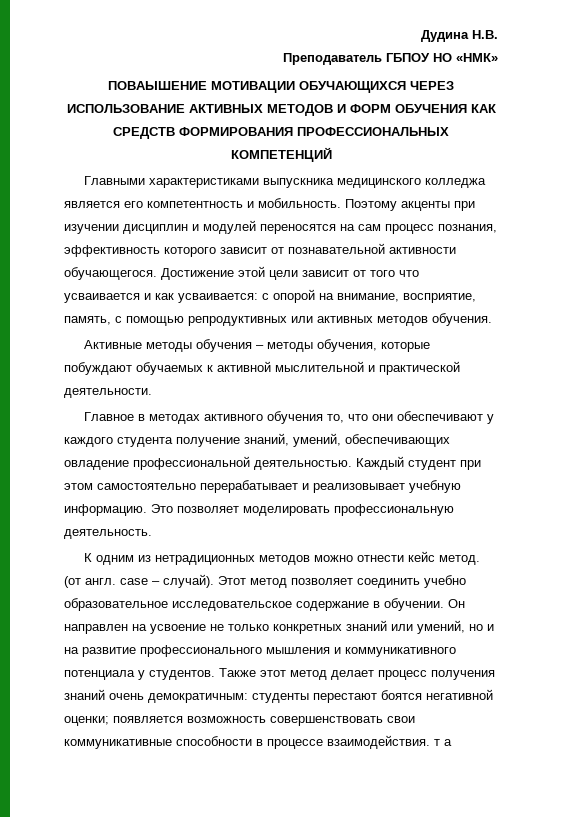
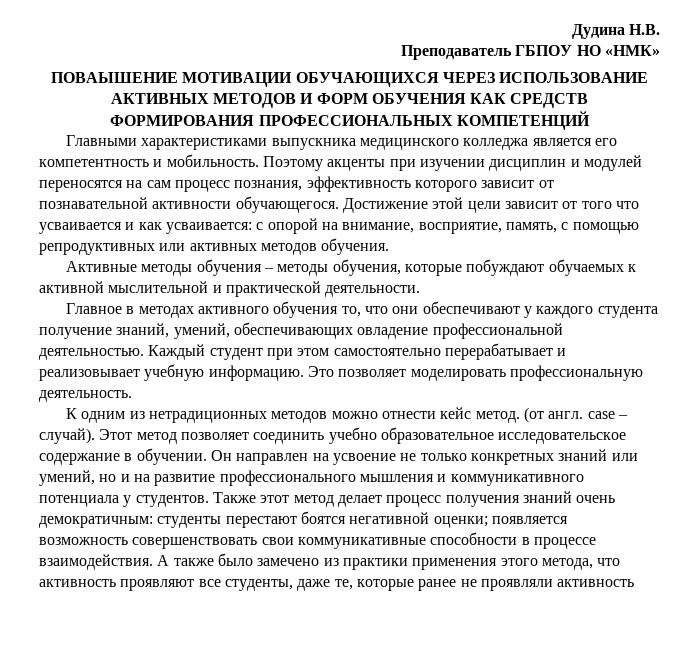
[434,739,452,746] т а -> [157,553,621,570] [39,579,635,591] А также было замечено из практики применения этого метода, что активность проявляют все студенты, даже те, которые ранее не проявляли активность

